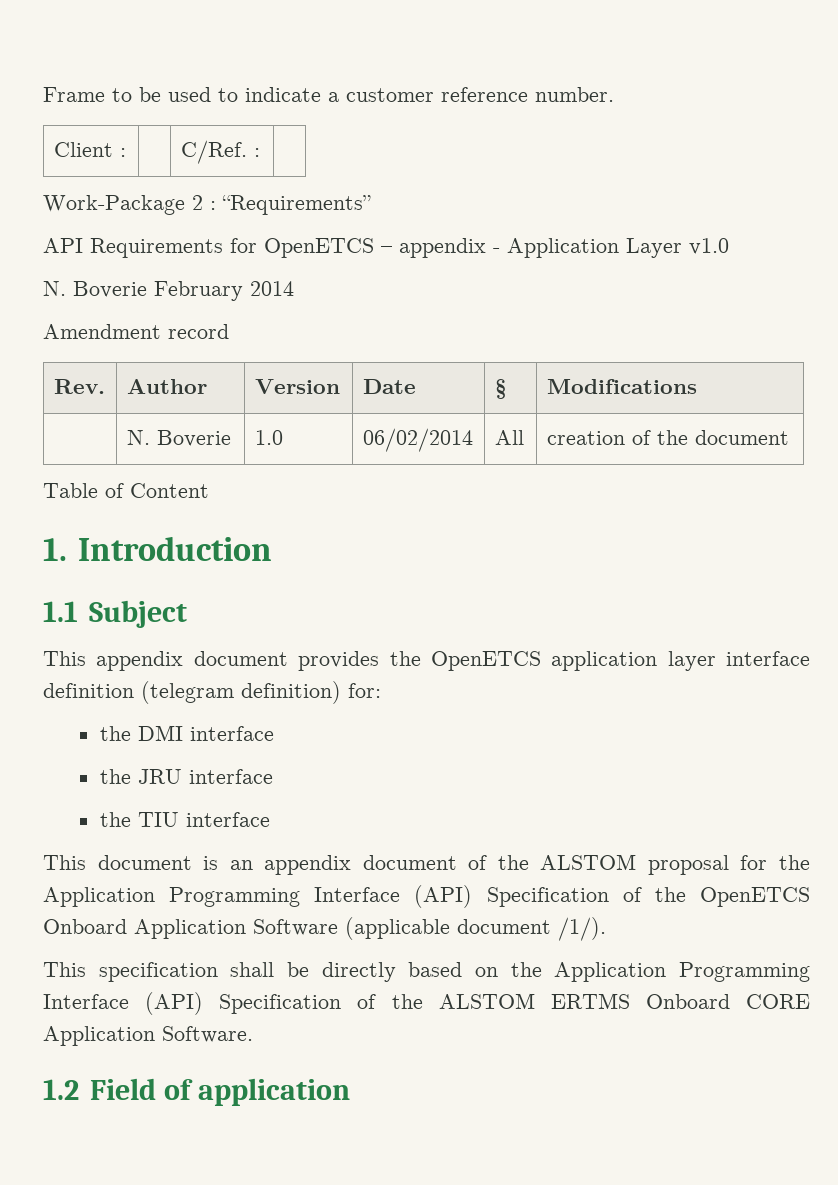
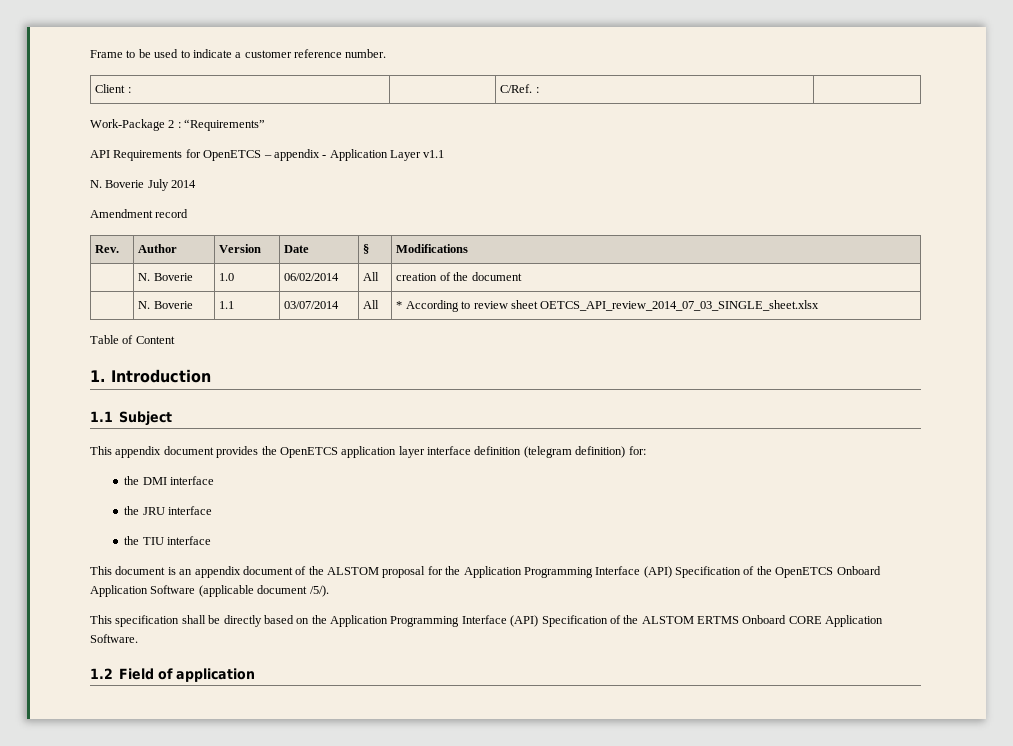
[689,238,729,255] [43,281,243,301] v1.0 // N. Boverie February -> [423,150,445,158] [90,179,169,191] v1.1 // N. Boverie July
(789, 437) none -> [138,301,193,309] [219,301,235,309] [284,301,340,309] [363,300,380,309] [396,300,820,312] // | N. Boverie | 1.1 | 03/07/2014 | All | * According to review sheet OETCS_API_review_2014_07_03_SINGLE_sheet.xlsx
[558,917,606,941] /1/). -> [309,585,329,597] /5/).

